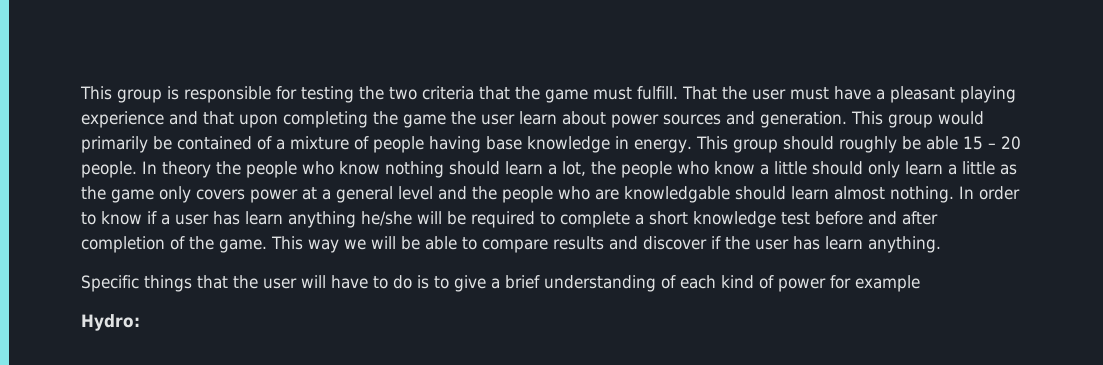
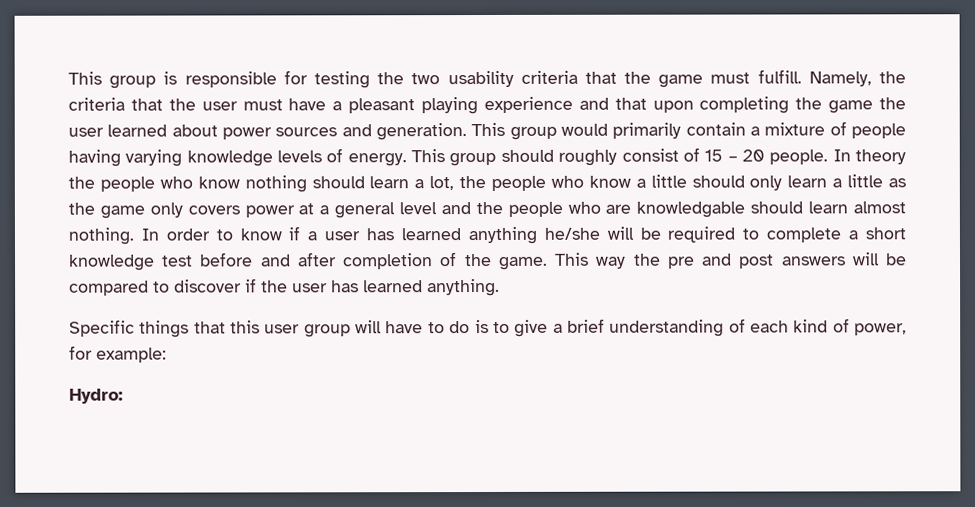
(417, 93) none -> [447,70,514,88] usability
[682,86,717,100] That -> [808,71,906,87] [68,97,163,111] Namely, the criteria that
[519,111,557,125] learn -> [107,124,168,137] learned
[153,136,272,150] be contained of -> [685,122,746,136] contain
[486,136,629,153] base knowledge in -> [125,148,344,167] varying knowledge levels of
[901,136,958,150] be able -> [621,147,700,162] consist of
[245,211,283,225] learn -> [401,228,462,241] learned
[344,236,638,253] we will be able to compare results and -> [633,252,908,269] [69,280,170,296] the pre and post answers will be compared to
[825,236,863,250] learn -> [363,280,423,293] learned
[233,275,297,289] the user -> [230,320,351,338] this user group
[778,275,920,292] power for example -> [854,323,908,336] [69,345,167,363] power, for example:

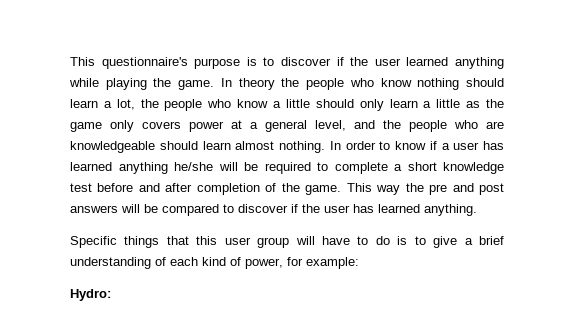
[68,69,906,89] [68,96,906,115] [68,121,907,141] [68,147,829,167] This group is responsible for testing the two usability criteria that the game must fulfill. Namely, the criteria that the user must have a pleasant playing experience and that upon completing the game the user learned about power sources and generation. This group would primarily contain a mixture of people having varying knowledge levels of energy. This group should roughly consist of 15 – 20 people. -> [70,57,505,69] [69,78,215,90] This questionnaire's purpose is to discover if the user learned anything while playing the game.
[399,202,438,215] level -> [315,120,346,131] level,
[636,201,746,218] knowledgable -> [70,141,155,153] knowledgeable

